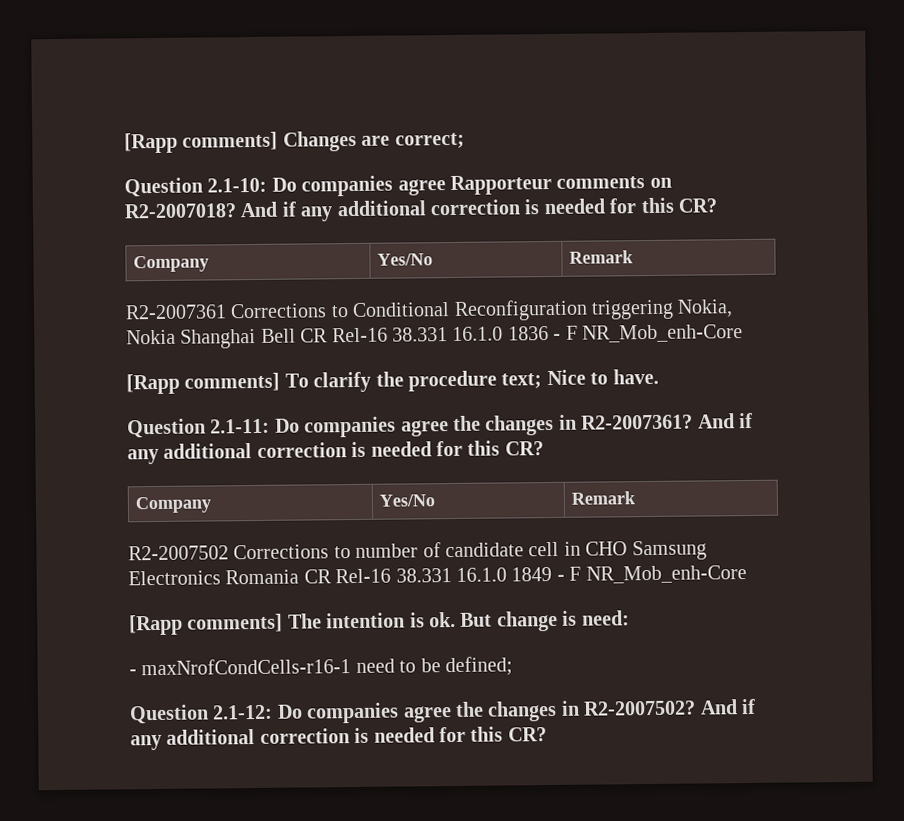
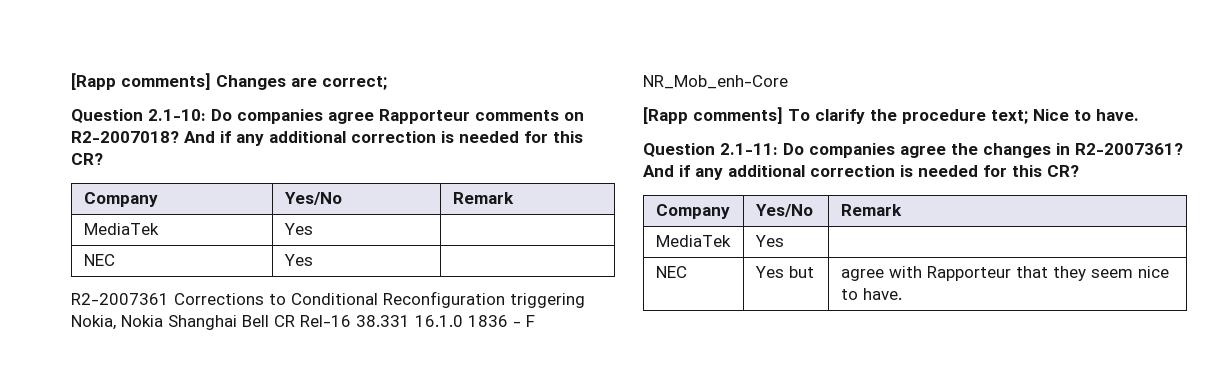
(634, 257) none -> [83,223,159,235] [283,223,313,235] [83,254,115,266] [283,254,313,266] // MediaTek | Yes | // NEC | Yes |
[128,540,707,561] [128,565,747,586] [129,610,630,636] [129,656,513,677] [129,698,756,725] [130,726,547,751] // R2-2007502 Corrections to number of candidate cell in CHO Samsung Electronics Romania CR Rel-16 38.331 16.1.0 1849 - F NR_Mob_enh-Core // [Rapp comments] The intention is ok. But change is need: // - maxNrofCondCells-r16-1 need to be defined; // Question 2.1-12: Do companies agree the changes in R2-2007502? And if any additional correction is needed for this CR? -> [655,235,731,247] [754,235,784,247] [655,266,687,278] [754,266,814,278] [840,266,1169,281] [840,288,902,300] // MediaTek | Yes | // NEC | Yes but | agree with Rapporteur that they seem nice to have.

